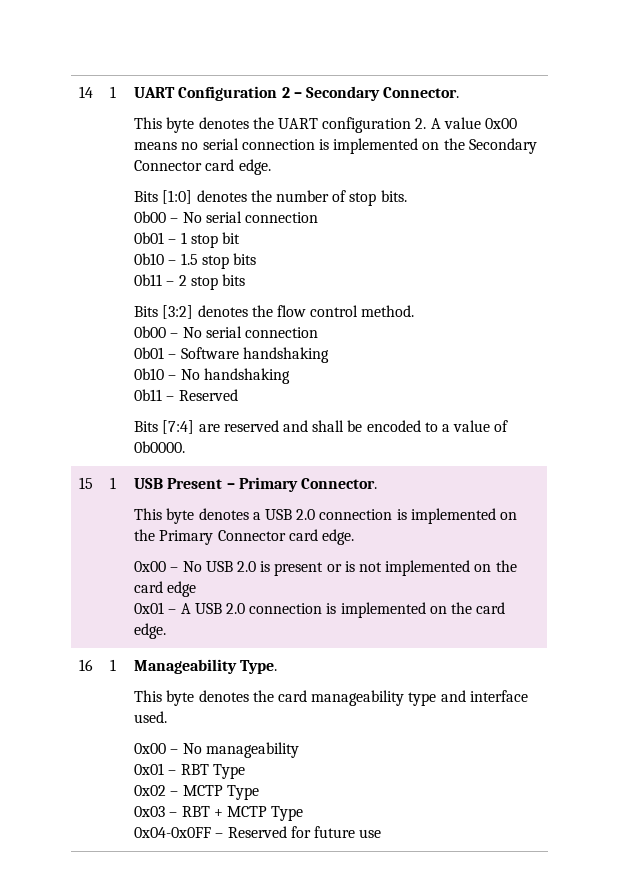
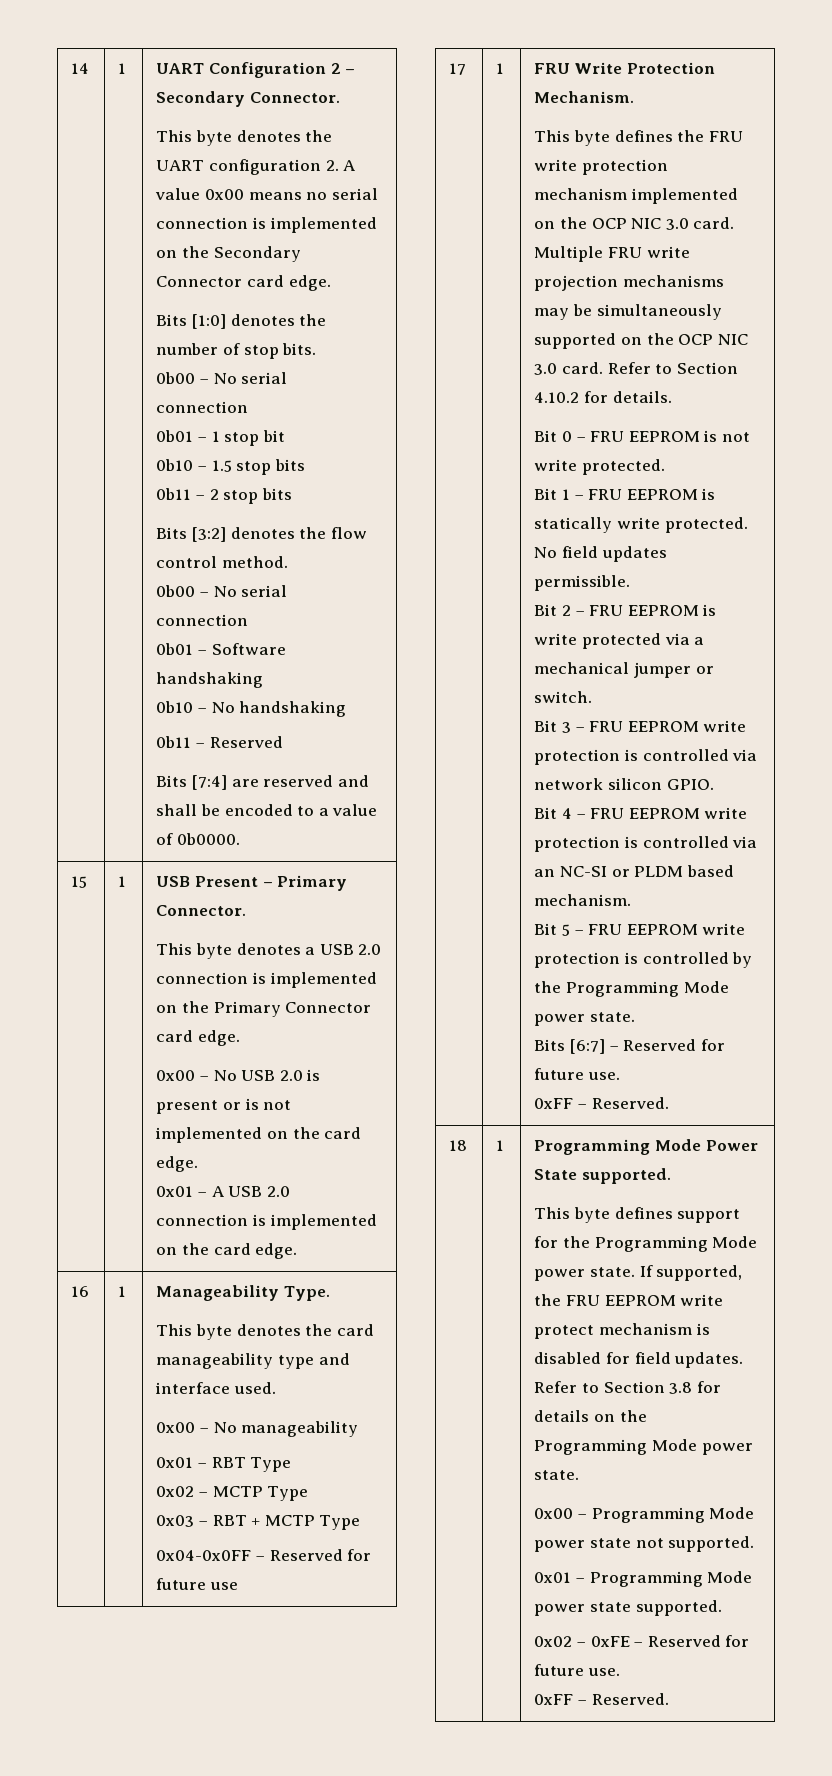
[167,581,197,597] edge -> [156,1156,199,1172] edge.
(382, 833) none -> [449,63,467,75] [496,63,505,74] [534,62,715,74] [534,91,635,103] [534,130,743,146] [534,159,668,175] [534,188,738,204] [534,217,735,230] [534,246,690,262] [534,275,724,291] [534,304,722,320] [534,333,748,349] [534,362,738,375] [534,391,672,403] [534,430,750,442] [534,459,665,475] [534,488,716,500] [534,517,748,533] [534,546,667,562] [534,575,631,591] [534,604,717,616] [534,633,705,649] [534,662,714,678] [534,691,593,703] [534,720,747,733] [534,749,758,765] [534,778,714,790] [534,807,748,819] [534,836,758,852] [534,865,734,877] [534,894,632,906] [534,923,746,936] [534,952,753,968] [534,981,729,997] [534,1012,635,1026] [534,1039,725,1054] [534,1068,620,1080] [534,1097,669,1109] [449,1140,468,1151] [496,1140,505,1151] [534,1139,758,1155] [534,1168,671,1184] [534,1207,741,1223] [534,1236,758,1252] [534,1265,743,1281] [534,1294,724,1306] [534,1323,710,1339] [534,1352,744,1368] [534,1381,721,1394] [534,1410,647,1422] [534,1439,753,1455] [534,1470,580,1480] [534,1507,755,1523] [534,1536,755,1552] [534,1571,753,1587] [534,1600,722,1616] [534,1635,750,1647] [534,1664,620,1676] [534,1693,669,1705] // 17 | 1 | FRU Write Protection Mechanism. // This byte defines the FRU write protection mechanism implemented on the OCP NIC 3.0 card. Multiple FRU write projection mechanisms may be simultaneously supported on the OCP NIC 3.0 card. Refer to Section 4.10.2 for details. // Bit 0 – FRU EEPROM is not write protected. // Bit 1 – FRU EEPROM is statically write protected. No field updates permissible. // Bit 2 – FRU EEPROM is write protected via a mechanical jumper or switch. // Bit 3 – FRU EEPROM write protection is controlled via network silicon GPIO. // Bit 4 – FRU EEPROM write protection is controlled via an NC-SI or PLDM based mechanism. // Bit 5 – FRU EEPROM write protection is controlled by the Programming Mode power state. // Bits [6:7] – Reserved for future use. // 0xFF – Reserved. // 18 | 1 | Programming Mode Power State supported. // This byte defines support for the Programming Mode power state. If supported, the FRU EEPROM write protect mechanism is disabled for field updates. Refer to Section 3.8 for details on the Programming Mode power state. // 0x00 – Programming Mode power state not supported. // 0x01 – Programming Mode power state supported. // 0x02 – 0xFE – Reserved for future use. // 0xFF – Reserved.

